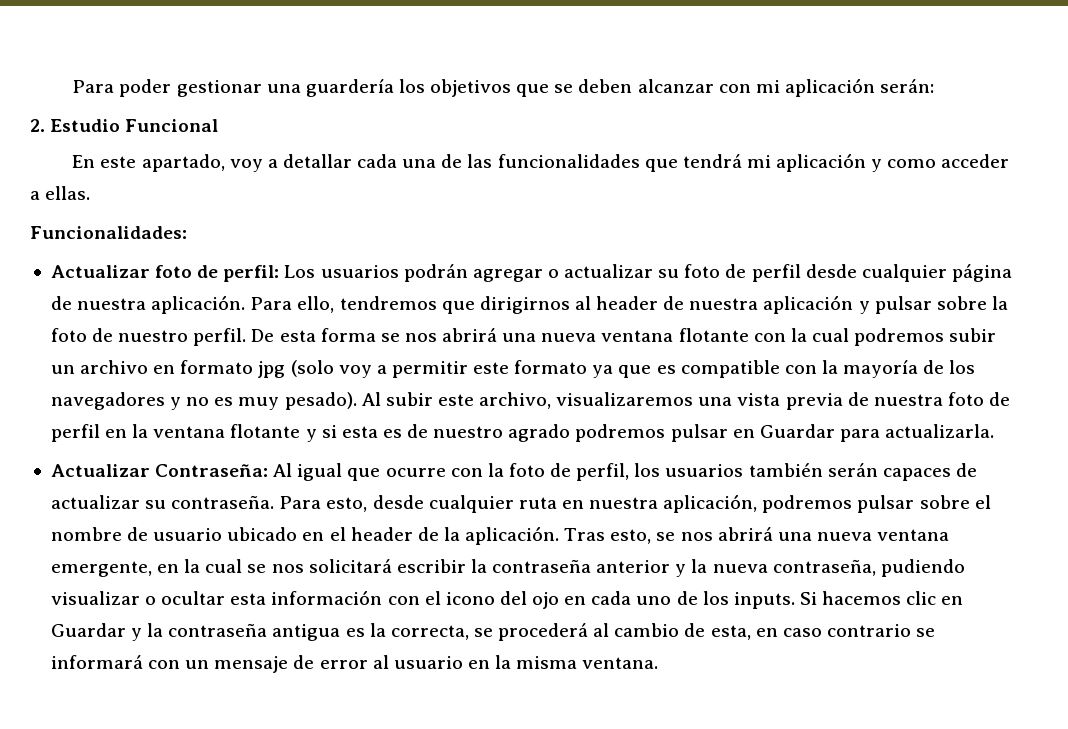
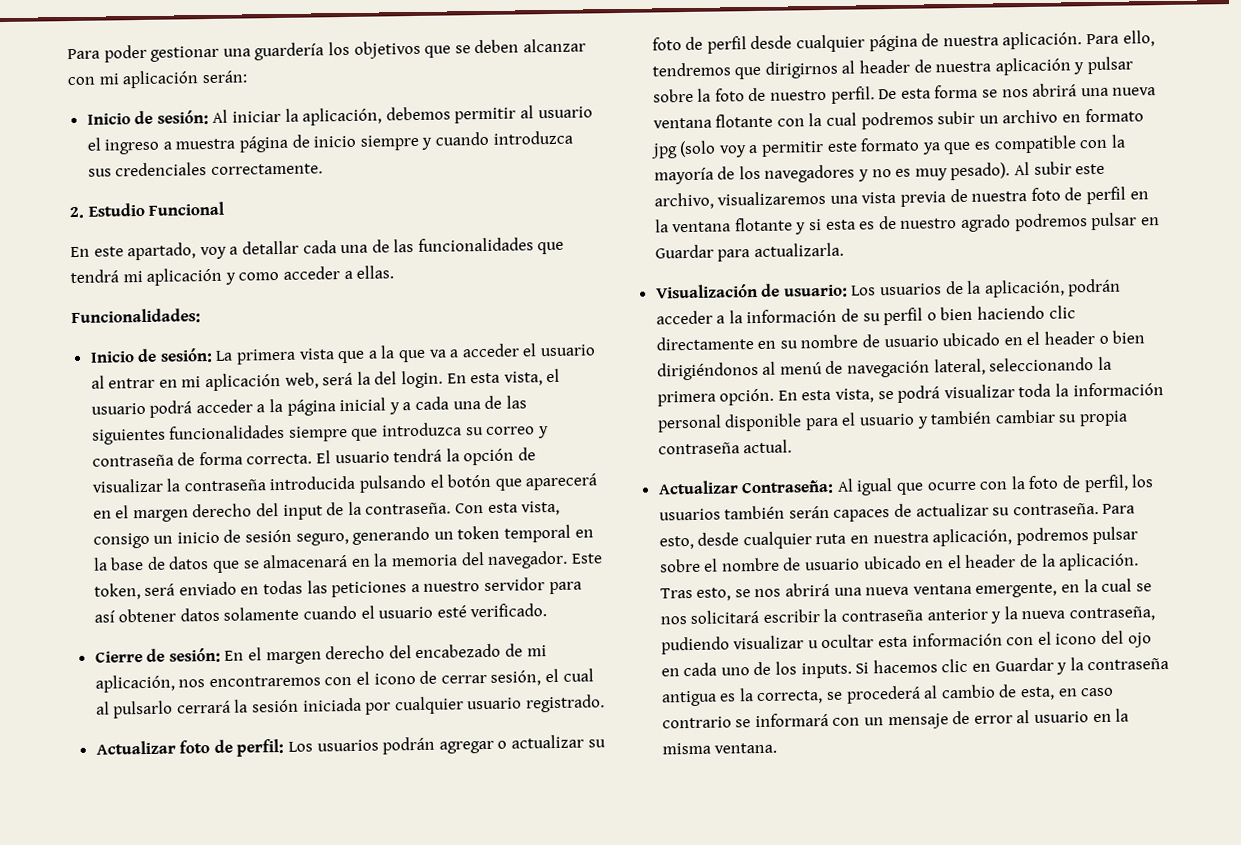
(935, 86) none -> [86,105,593,126] [86,130,573,155] [87,162,323,177] // Inicio de sesión: Al iniciar la aplicación, debemos permitir al usuario el ingreso a muestra página de inicio siempre y cuando introduzca sus credenciales correctamente.
(187, 232) none -> [89,343,596,365] [90,368,561,392] [90,395,527,418] [91,422,549,445] [91,447,537,467] [91,473,598,493] [92,500,561,523] [92,524,594,549] [92,550,603,573] [93,577,582,600] [93,603,548,623] [94,643,547,665] [94,668,594,693] [95,694,606,719] // Inicio de sesión: La primera vista que a la que va a acceder el usuario al entrar en mi aplicación web, será la del login. En esta vista, el usuario podrá acceder a la página inicial y a cada una de las siguientes funcionalidades siempre que introduzca su correo y contraseña de forma correcta. El usuario tendrá la opción de visualizar la contraseña introducida pulsando el botón que aparecerá en el margen derecho del input de la contraseña. Con esta vista, consigo un inicio de sesión seguro, generando un token temporal en la base de datos que se almacenará en la memoria del navegador. Este token, será enviado en todas las peticiones a nuestro servidor para así obtener datos solamente cuando el usuario esté verificado. // Cierre de sesión: En el margen derecho del encabezado de mi aplicación, nos encontraremos con el icono de cerrar sesión, el cual al pulsarlo cerrará la sesión iniciada por cualquier usuario registrado.
(995, 431) none -> [654,278,1122,299] [655,305,1076,326] [655,330,1146,351] [656,356,1112,381] [656,382,1164,407] [656,409,1129,433] [657,439,793,455] // Visualización de usuario: Los usuarios de la aplicación, podrán acceder a la información de su perfil o bien haciendo clic directamente en su nombre de usuario ubicado en el header o bien dirigiéndonos al menú de navegación lateral, seleccionando la primera opción. En esta vista, se podrá visualizar toda la información personal disponible para el usuario y también cambiar su propia contraseña actual.
[145,596,157,605] o -> [807,640,819,649] u

